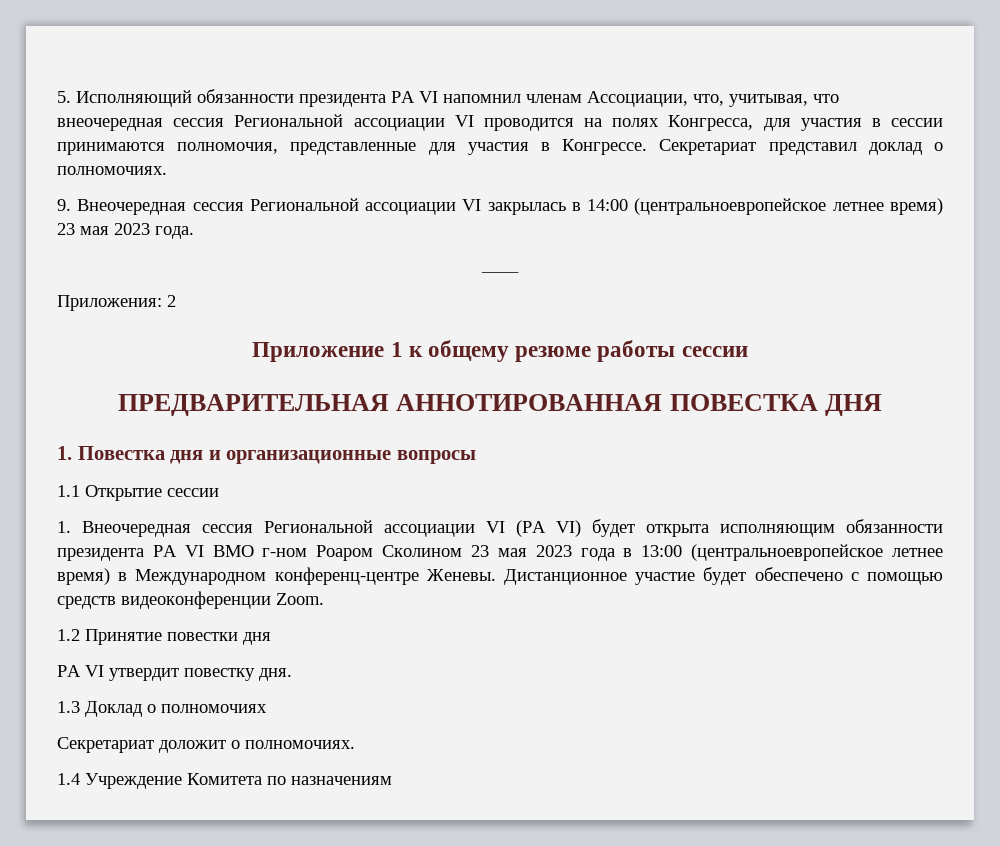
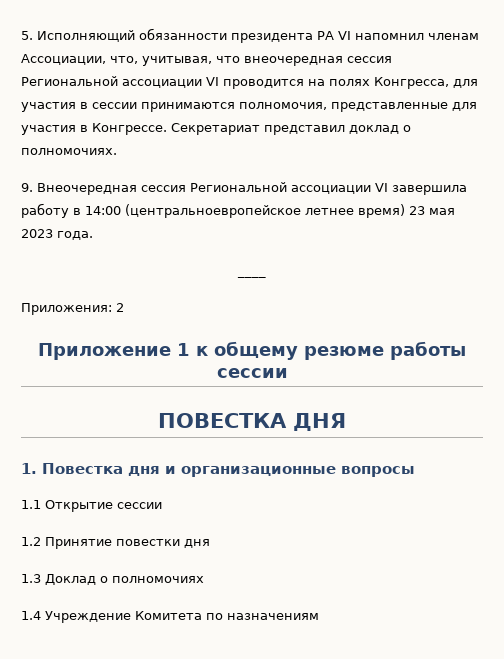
[487,202,566,215] закрылась -> [392,185,467,195] [21,203,69,218] завершила работу
[118,394,663,416] ПРЕДВАРИТЕЛЬНАЯ АННОТИРОВАННАЯ -> (288, 373) none
[57,519,943,537] [57,544,943,561] [57,567,944,585] [57,591,324,609] // 1. Внеочередная сессия Региональной ассоциации VI (РА VI) будет открыта исполняющим обязанности президента РА VI ВМО г-ном Роаром Сколином 23 мая 2023 года в 13:00 (центральноевропейское летнее время) в Международном конференц-центре Женевы. Дистанционное участие будет обеспечено с помощью средств видеоконференции Zoom. -> (162, 505) none
[57,665,292,681] // РА VI утвердит повестку дня. -> (210, 543) none
[57,737,355,753] // Секретариат доложит о полномочиях. -> (204, 579) none

